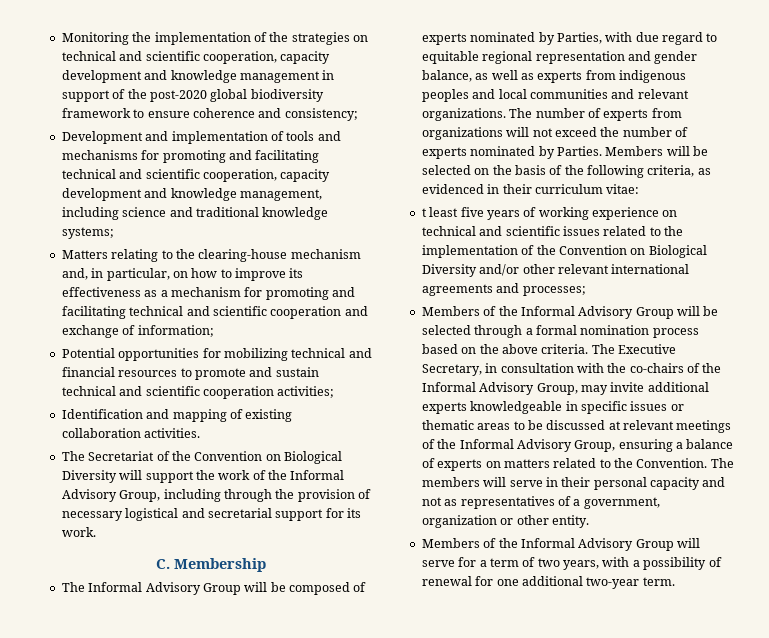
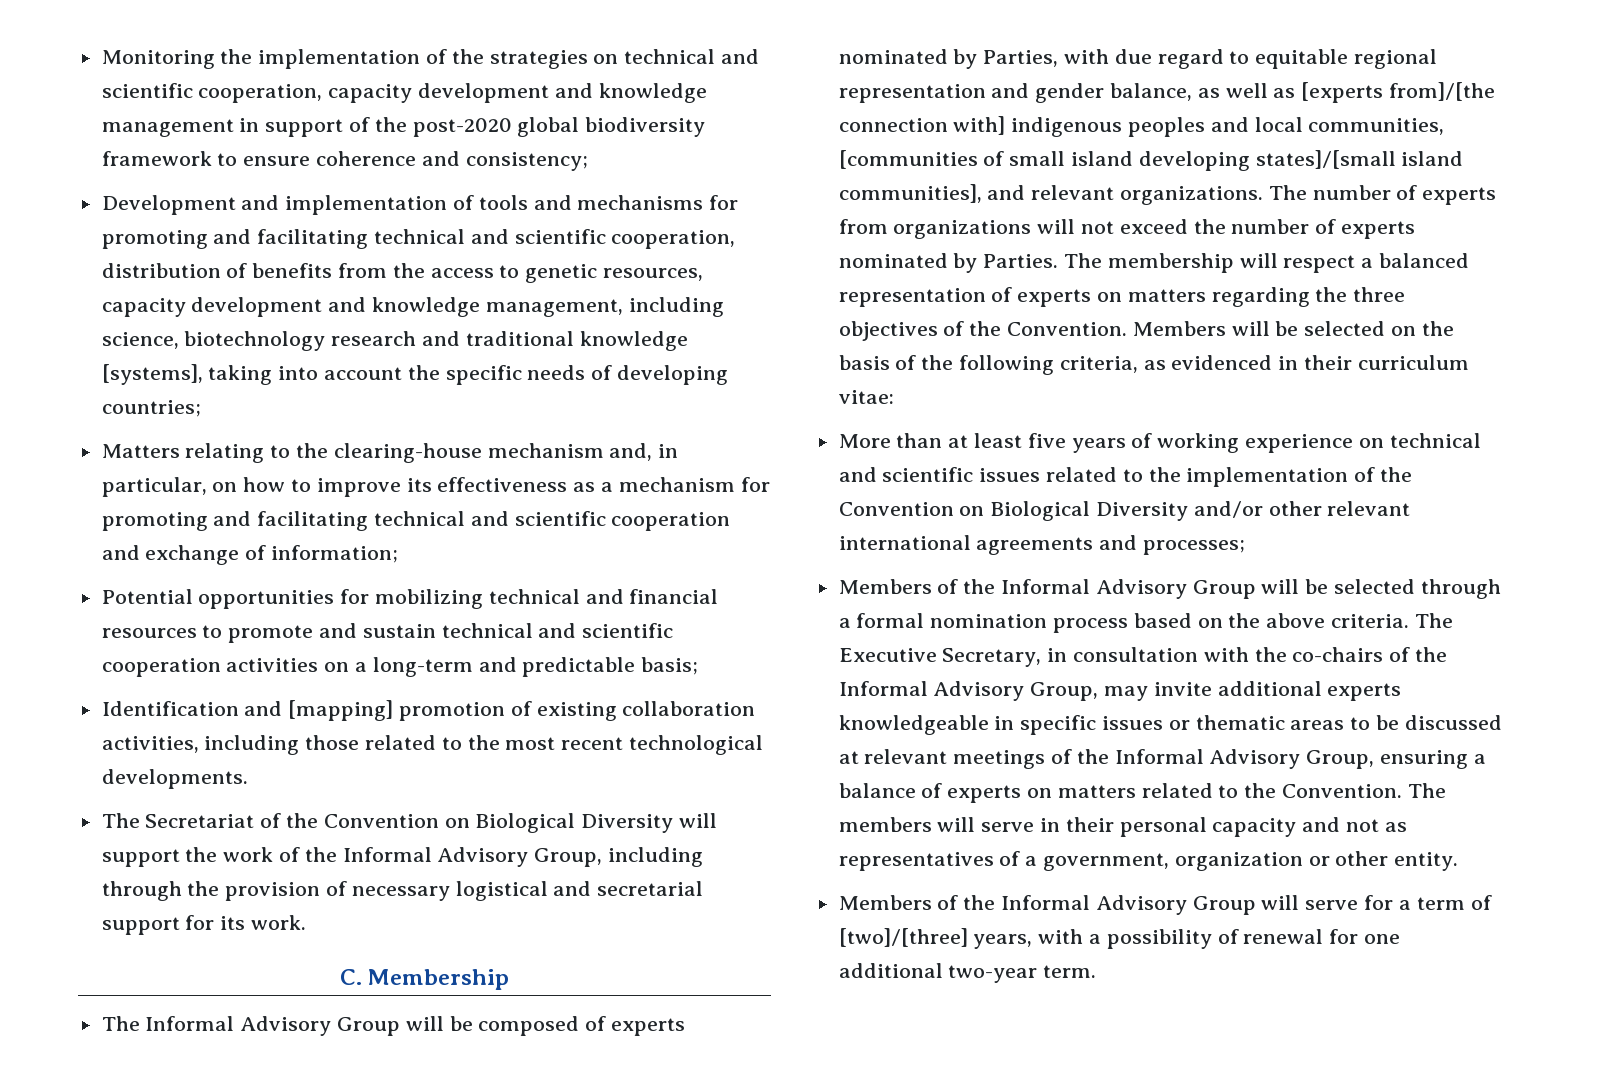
(277, 175) none -> [101,263,704,283] distribution of benefits from the access to genetic resources,
[122,207,329,220] [61,227,114,239] science and traditional knowledge systems; -> [101,331,688,351] [101,364,729,385] [101,400,201,417] science, biotechnology research and traditional knowledge [systems], taking into account the specific needs of developing countries;
[277,386,335,398] activities; -> [226,657,699,677] activities on a long-term and predictable basis;
[172,409,227,422] mapping -> [288,700,506,721] [mapping] promotion
[144,428,201,438] activities. -> [101,735,764,755] [101,769,248,789] activities, including those related to the most recent technological developments.
[537,70,686,83] [421,89,608,102] experts from indigenous peoples and local communities -> [1301,82,1496,103] [838,116,1445,137] [838,150,1464,171] [838,184,982,203] [experts from]/[the connection with] indigenous peoples and local communities, [communities of small island developing states]/[small island communities],
(602, 151) none -> [1064,253,1470,273] [838,287,1406,307] [838,321,1128,341] The membership will respect a balanced representation of experts on matters regarding the three objectives of the Convention.
[421,208,427,217] t -> [838,433,969,448] More than at
[537,558,560,567] two -> [838,928,968,947] [two]/[three]

